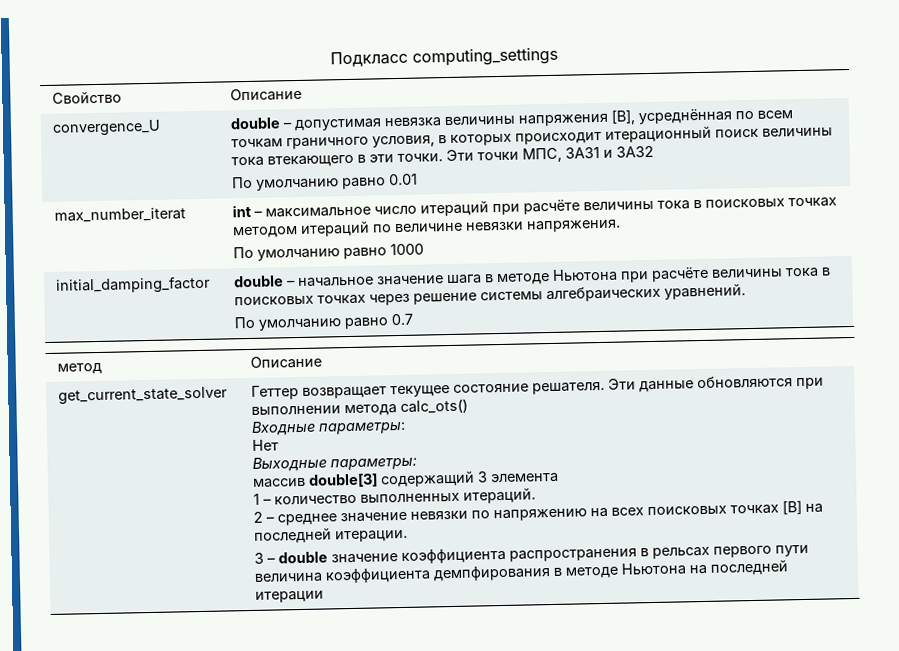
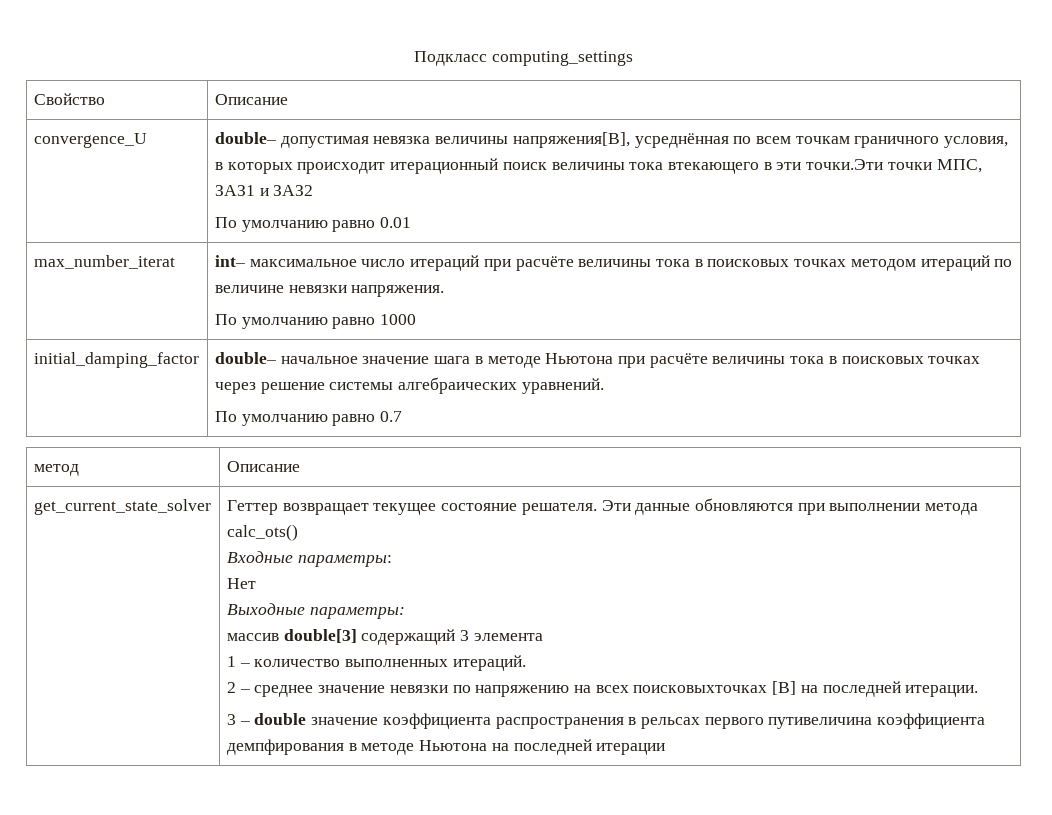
[230,117,294,130] double – -> [214,132,276,144] double–
[518,109,637,127] напряжения [В], -> [512,132,630,148] напряжения[В],
[397,149,475,162] точки. Эти -> [806,159,884,170] точки.Эти
[232,204,264,218] int – -> [214,255,245,267] int–
[233,275,297,288] double – -> [214,352,276,364] double–
[647,504,780,516] поисковых точках -> [633,685,768,693] поисковыхточках
[775,544,810,557] [254,572,324,583] пути величина -> [768,717,873,729] путивеличина

